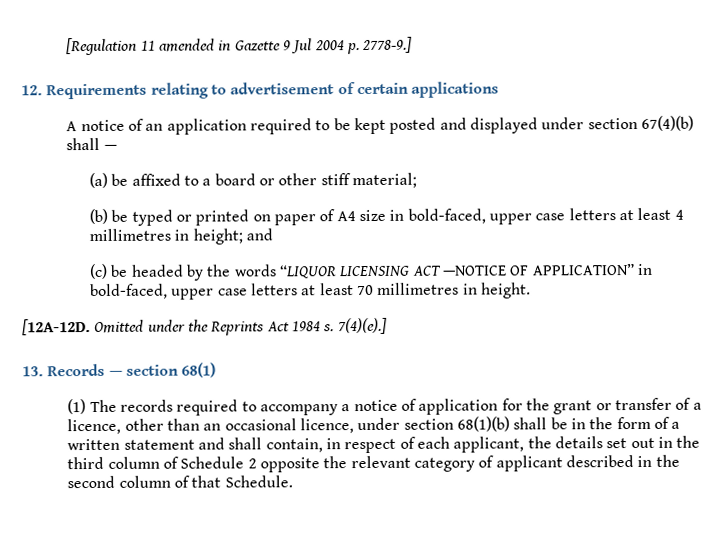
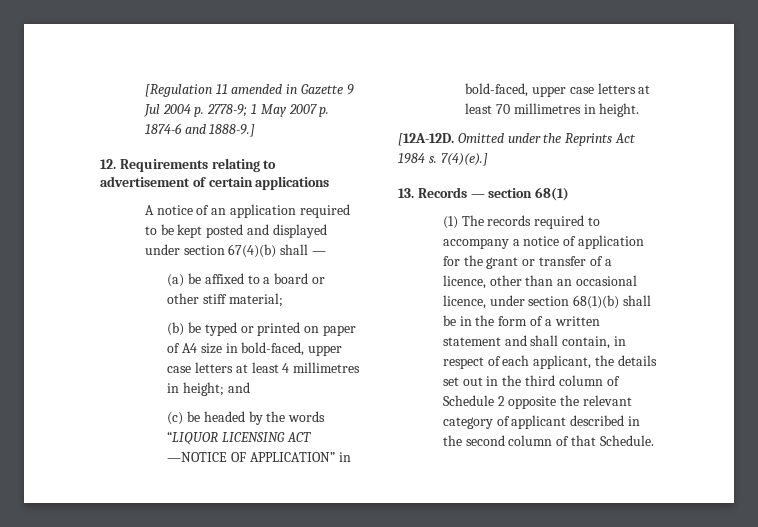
[362,36,413,54] 2778-9.] -> [207,104,330,117] [144,123,256,137] 2778-9; 1 May 2007 p. 1874-6 and 1888-9.]

